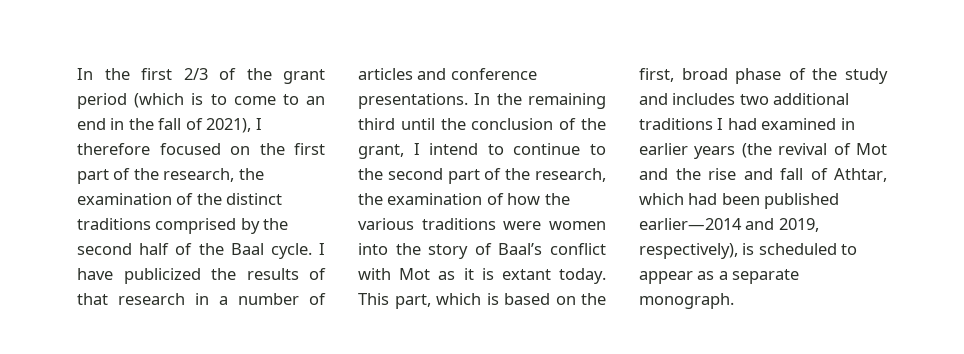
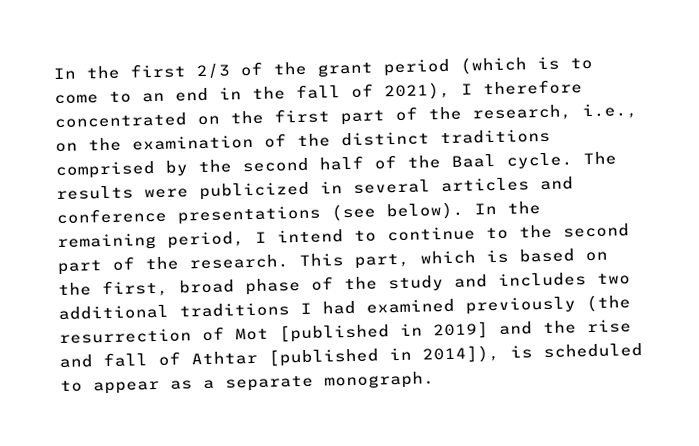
[159,143,221,155] focused -> [54,112,187,129] concentrated
(235, 175) none -> [582,103,638,120] [55,142,78,153] i.e., on
[319,243,325,255] [77,268,326,284] [77,293,326,305] [358,68,537,80] [358,93,606,109] [358,118,606,130] [358,144,404,159] I have publicized the results of that research in a number of articles and conference presentations. In the remaining third until the conclusion of the grant, -> [583,151,617,166] [56,176,574,201] [56,201,541,225] [57,231,245,252] The results were publicized in several articles and conference presentations (see below). In the remaining period,
[535,168,606,182] [358,193,570,205] [358,218,606,230] [358,243,606,259] [358,268,606,284] research, the examination of how the various traditions were women into the story of Baal’s conflict with Mot as it is extant today. -> [189,254,289,270] research.
[840,118,855,130] [639,143,887,159] in earlier years (the revival of Mot -> [465,294,631,315] [59,321,489,344] previously (the resurrection of Mot [published in 2019]
[834,168,887,182] [639,193,840,209] [639,218,819,232] [639,243,738,259] Athtar, which had been published earlier—2014 and 2019, respectively), -> [191,344,500,367] Athtar [published in 2014]),

